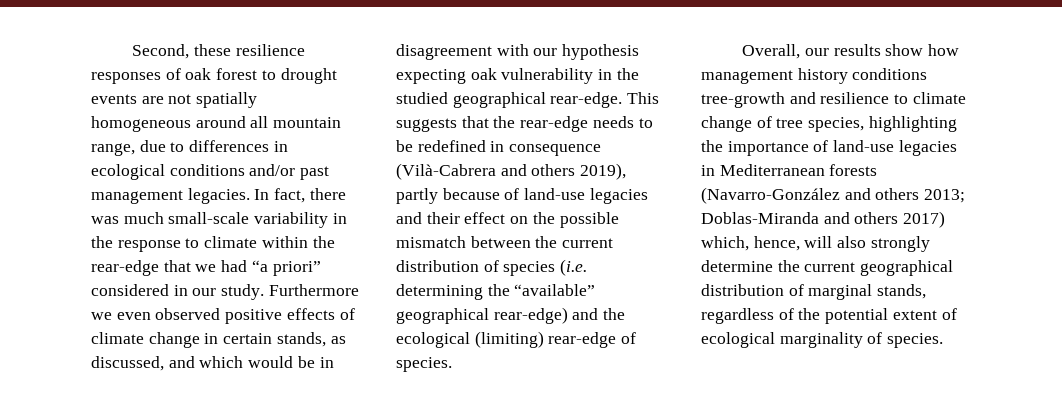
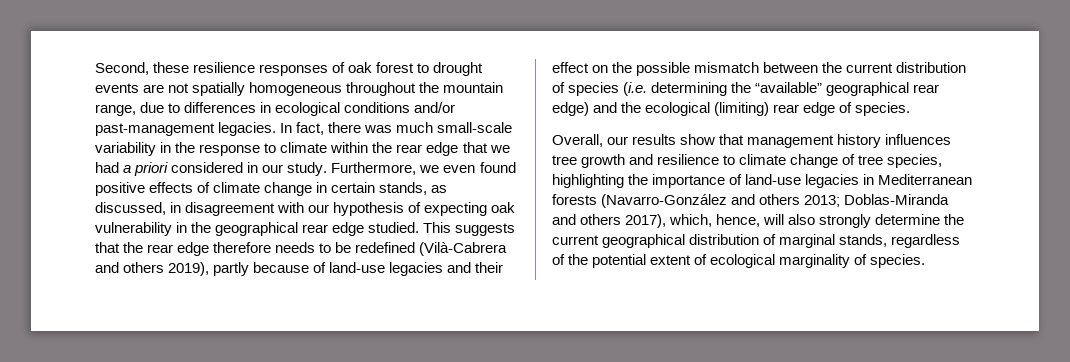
[195,116,269,128] around all -> [346,82,440,96] throughout the
[300,166,330,180] [91,190,183,204] past management -> [95,123,215,136] past-management
[91,260,159,276] rear-edge -> [396,142,459,156] rear edge
[251,260,321,276] “a priori” -> [123,162,169,176] a priori
[268,284,359,296] Furthermore -> [331,162,417,175] Furthermore,
[155,308,221,320] observed -> [479,162,516,173] found
[168,356,315,368] and which would be -> (166, 208) none
(640, 52) none -> [408,202,422,213] of
[396,92,623,108] studied geographical rear-edge. -> [215,222,420,236] geographical rear edge studied.
[520,116,589,132] rear-edge -> [147,242,272,256] rear edge therefore
[490,141,602,156] in consequence -> (416, 247) none
[493,307,568,324] rear-edge) -> [913,84,940,93] [552,102,589,116] rear edge)
[548,332,617,348] rear-edge -> [773,102,836,116] rear edge
[928,44,960,56] how -> [719,134,745,145] that
[852,68,928,80] [701,92,785,108] conditions tree-growth -> [885,134,952,145] [552,154,626,168] influences tree growth
[903,211,946,228] 2017) -> [625,214,667,228] 2017),

